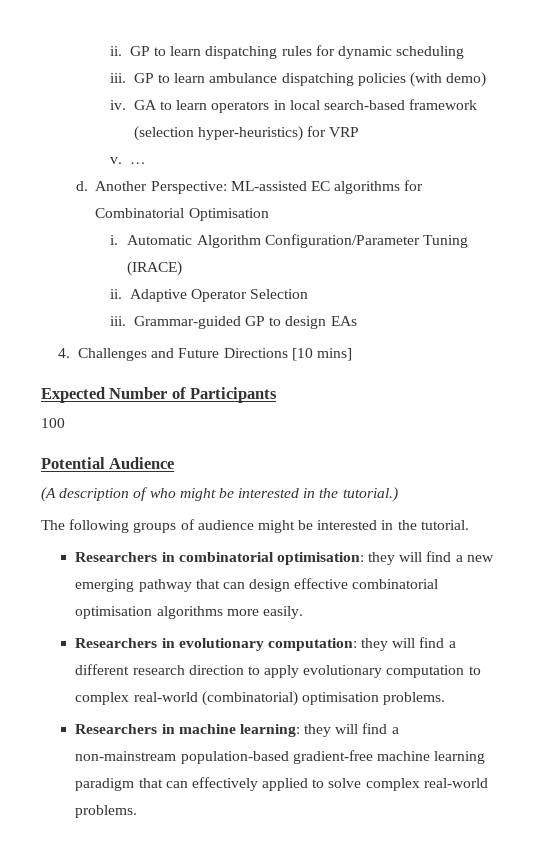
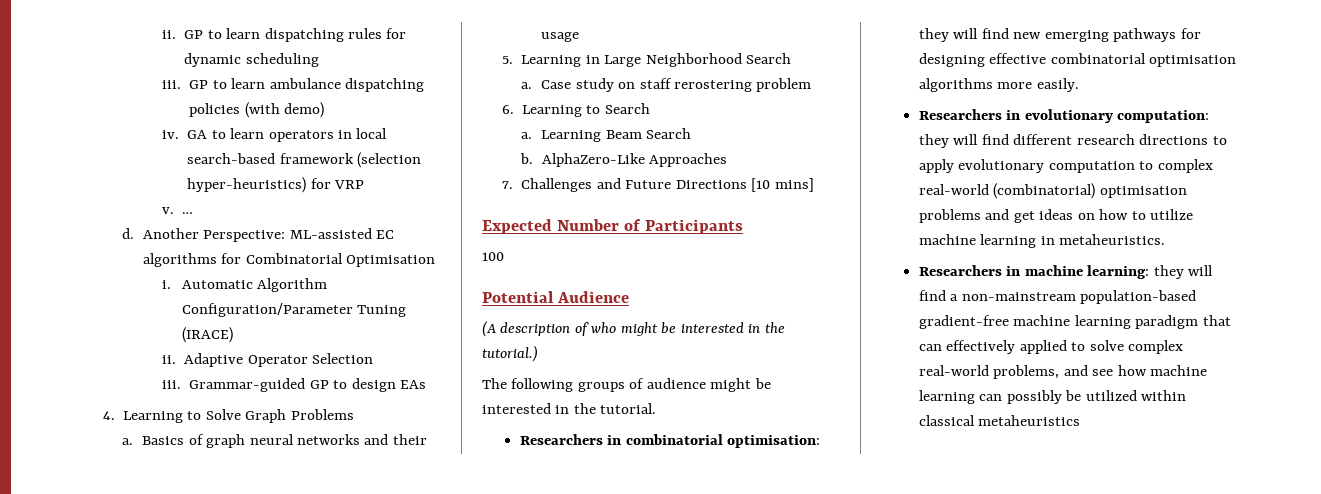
(71, 353) none -> [122,409,354,423] [122,434,427,448] [541,32,580,42] [501,53,792,67] [521,78,812,92] [501,103,650,117] [521,128,692,142] [520,153,728,167] [501,181,513,189] Learning to Solve Graph Problems // a. Basics of graph neural networks and their usage // 5. Learning in Large Neighborhood Search // a. Case study on staff rerostering problem // 6. Learning to Search // a. Learning Beam Search // b. AlphaZero-Like Approaches // 7.
[455,555,463,562] a -> (1009, 33) none
[138,579,291,592] pathway that can design -> [1113,28,1201,42] [918,53,985,67] pathways for designing
[448,641,456,648] a -> (1009, 139) none
[188,665,244,675] direction -> [1139,134,1209,145] directions
[383,692,446,705] problems. -> [918,209,1194,223] [918,234,1166,248] problems and get ideas on how to utilize machine learning in metaheuristics.
[75,805,138,818] problems. -> [993,365,1208,379] [918,390,1187,404] [918,415,1081,426] problems, and see how machine learning can possibly be utilized within classical metaheuristics

